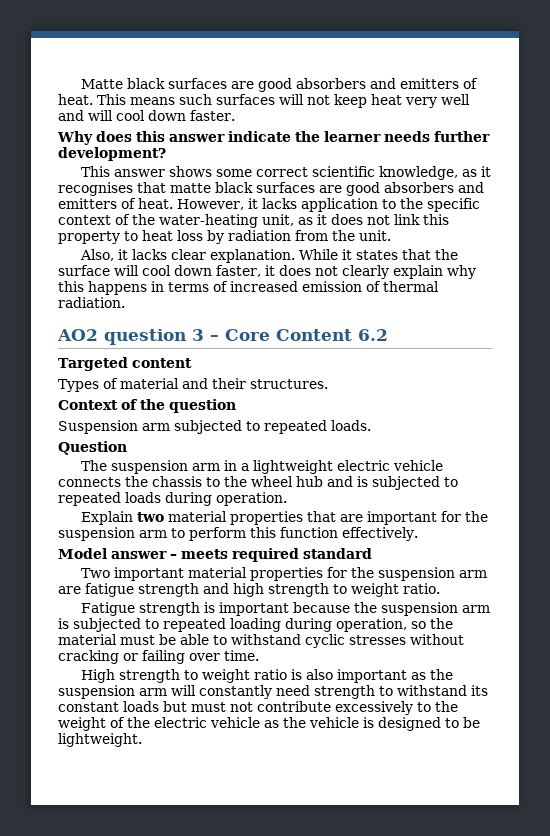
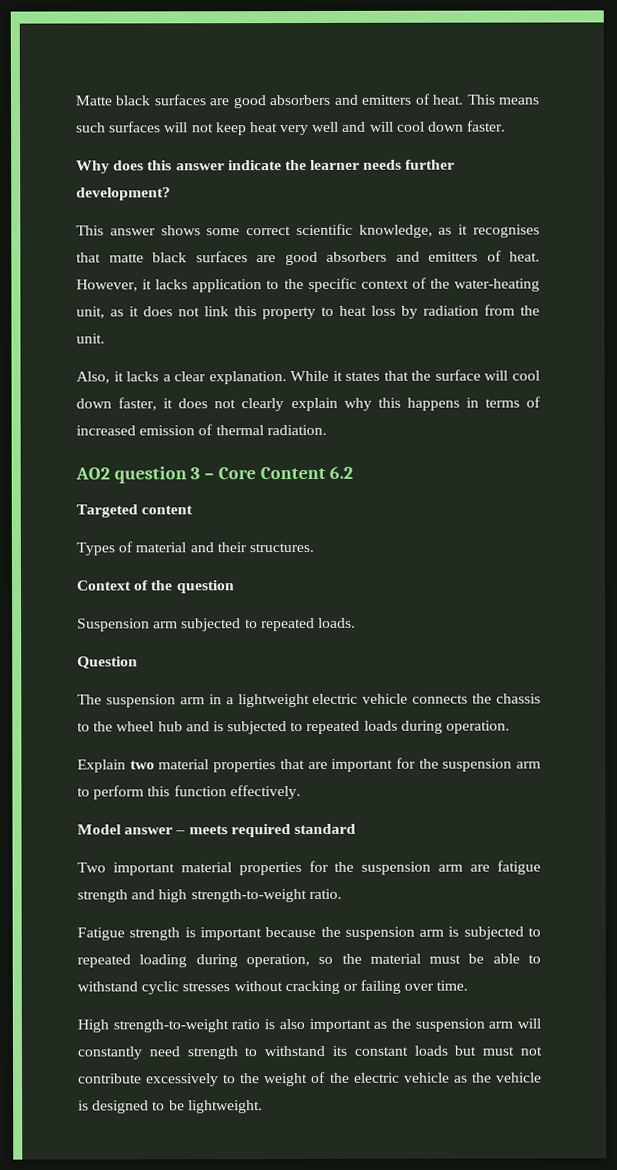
(168, 254) none -> [162,374,171,382] a
[268,583,399,597] strength to weight -> [190,889,307,903] strength-to-weight
[119,669,251,683] strength to weight -> [112,1019,229,1033] strength-to-weight

